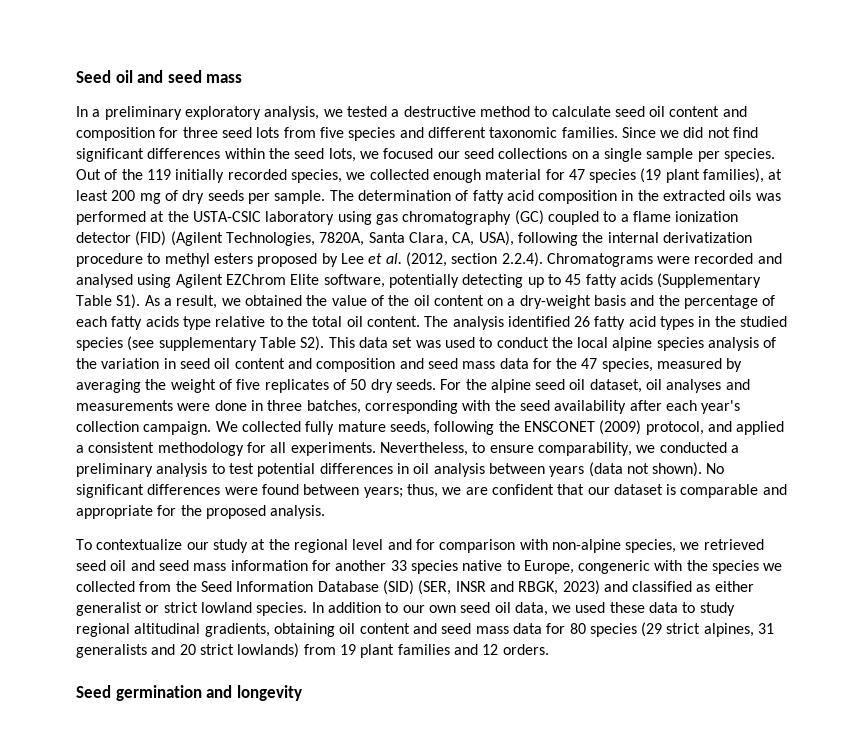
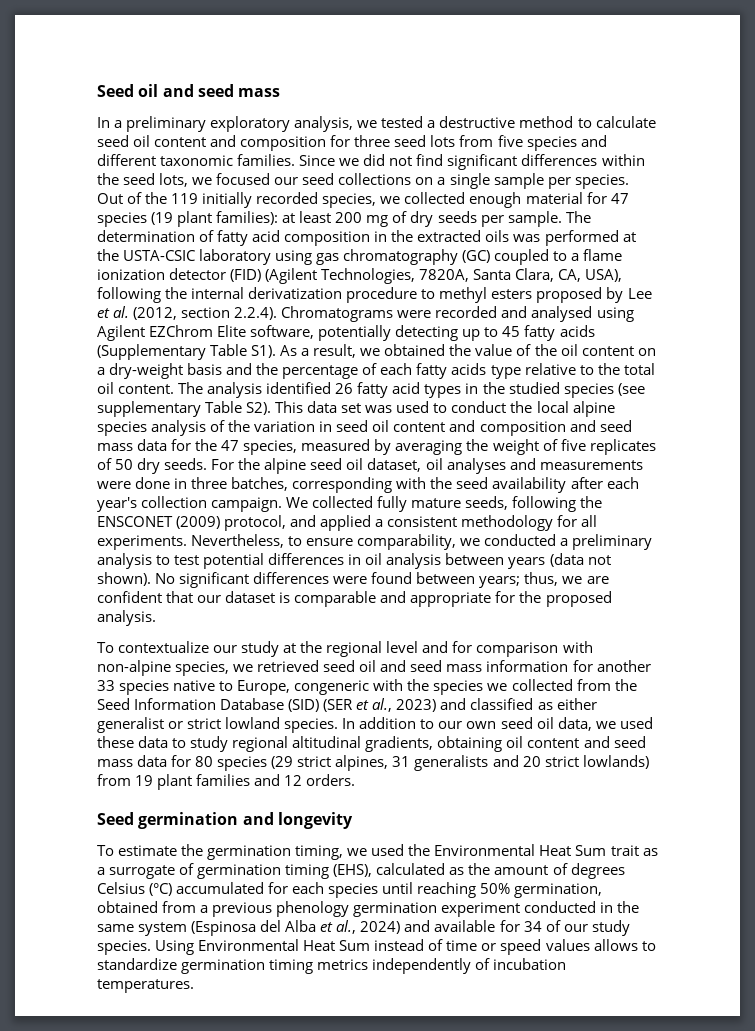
[703,168,765,183] families), -> [216,211,279,225] families):
[418,580,559,595] (SER, INSR and RBGK, -> [323,698,393,712] (SER et al.,
(302, 693) none -> [97,844,658,860] [97,863,625,879] [97,882,603,898] [97,901,640,917] [97,920,630,936] [97,939,656,955] [97,958,567,974] [97,979,194,993] // To estimate the germination timing, we used the Environmental Heat Sum trait as a surrogate of germination timing (EHS), calculated as the amount of degrees Celsius (°C) accumulated for each species until reaching 50% germination, obtained from a previous phenology germination experiment conducted in the same system (Espinosa del Alba et al., 2024) and available for 34 of our study species. Using Environmental Heat Sum instead of time or speed values allows to standardize germination timing metrics independently of incubation temperatures.

